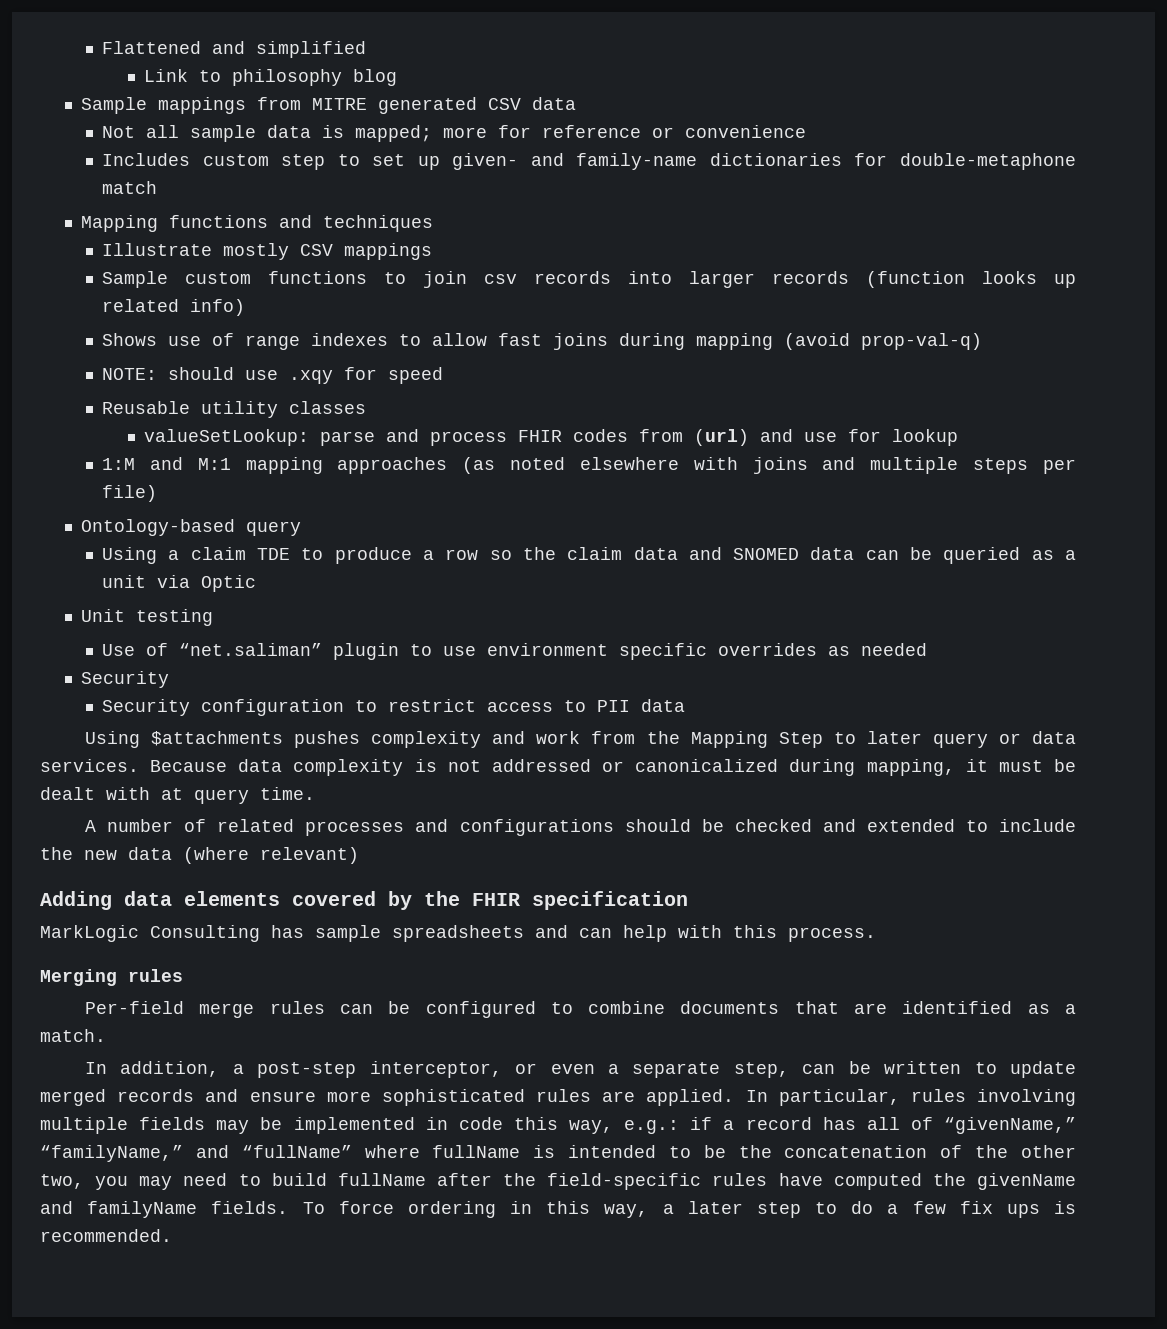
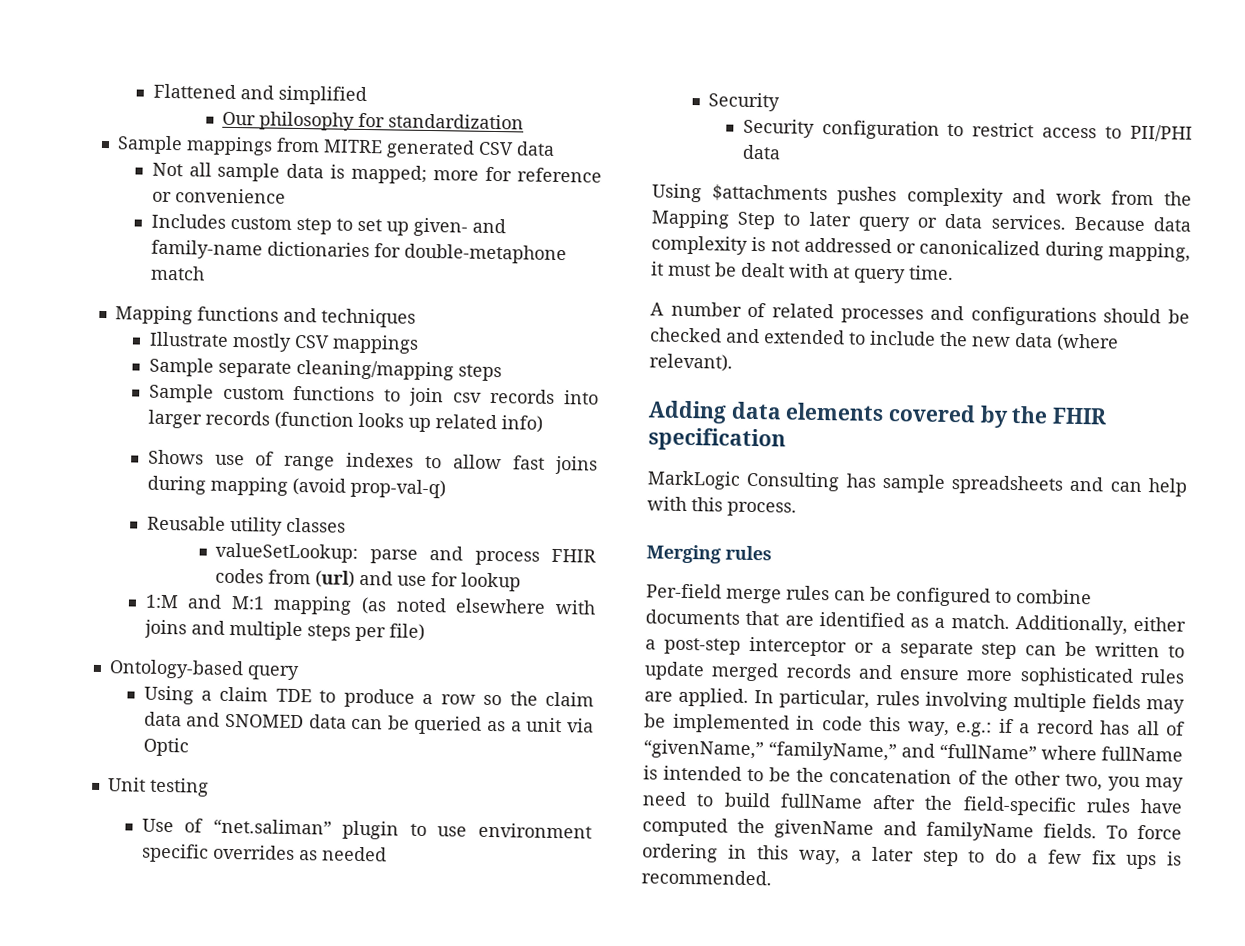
[144,69,398,86] Link to philosophy blog -> [222,111,525,131] Our philosophy for standardization
(433, 251) none -> [148,357,502,382] // Sample separate cleaning/mapping steps
[102,367,444,384] // NOTE: should use .xqy for speed -> (446, 488) none
[337,457,448,474] approaches -> (353, 605) none
[597,700,631,712] PII -> [1130,124,1193,142] PII/PHI
[260,847,359,864] relevant) -> [649,353,733,372] relevant).
[85,1061,595,1078] // In addition, a post-step interceptor, or even -> [1014,615,1186,635] [645,636,874,657] Additionally, either a post-step interceptor or
[733,1062,789,1078] step, -> [981,642,1018,660] step

